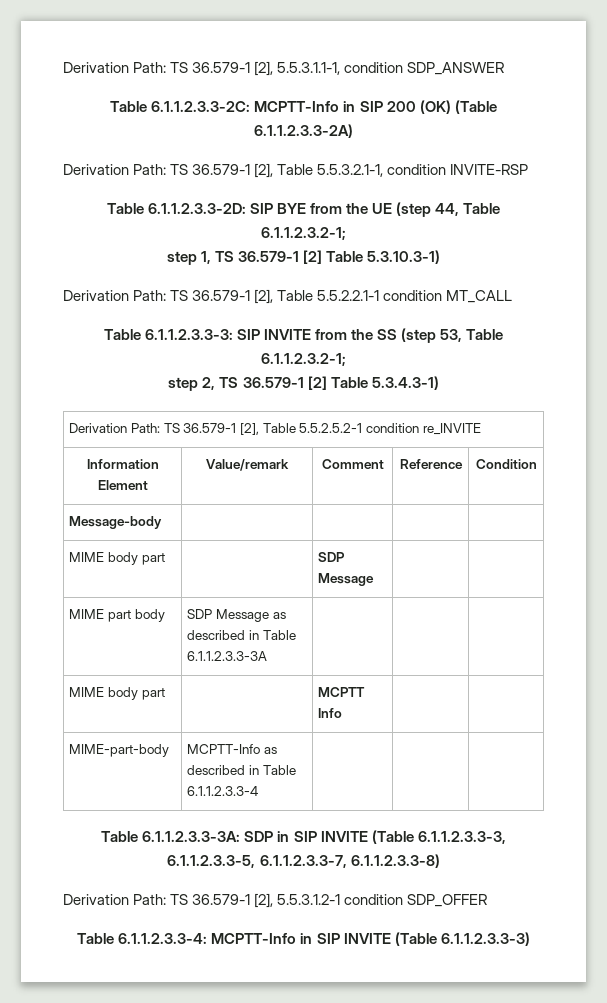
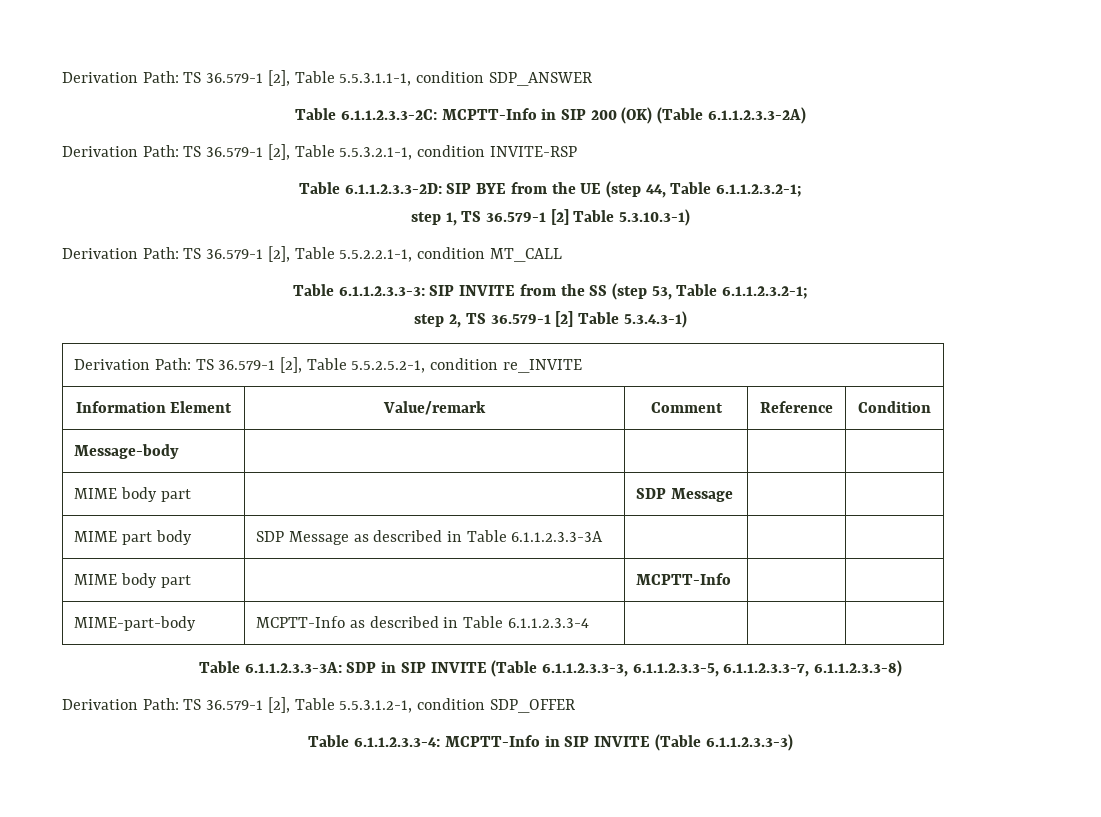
[63,61,274,76] Derivation Path: TS 36.579-1 [2], -> [62,70,335,86] Derivation Path: TS 36.579-1 [2], Table
[317,290,380,301] 5.5.2.2.1-1 -> [339,249,413,262] 5.5.2.2.1-1,
[299,423,363,433] 5.5.2.5.2-1 -> [351,360,426,373] 5.5.2.5.2-1,
[318,687,366,697] [318,708,343,718] MCPTT Info -> [636,573,732,585] MCPTT-Info
[277,894,341,905] 5.5.3.1.2-1 -> [294,698,413,713] Table 5.5.3.1.2-1,

